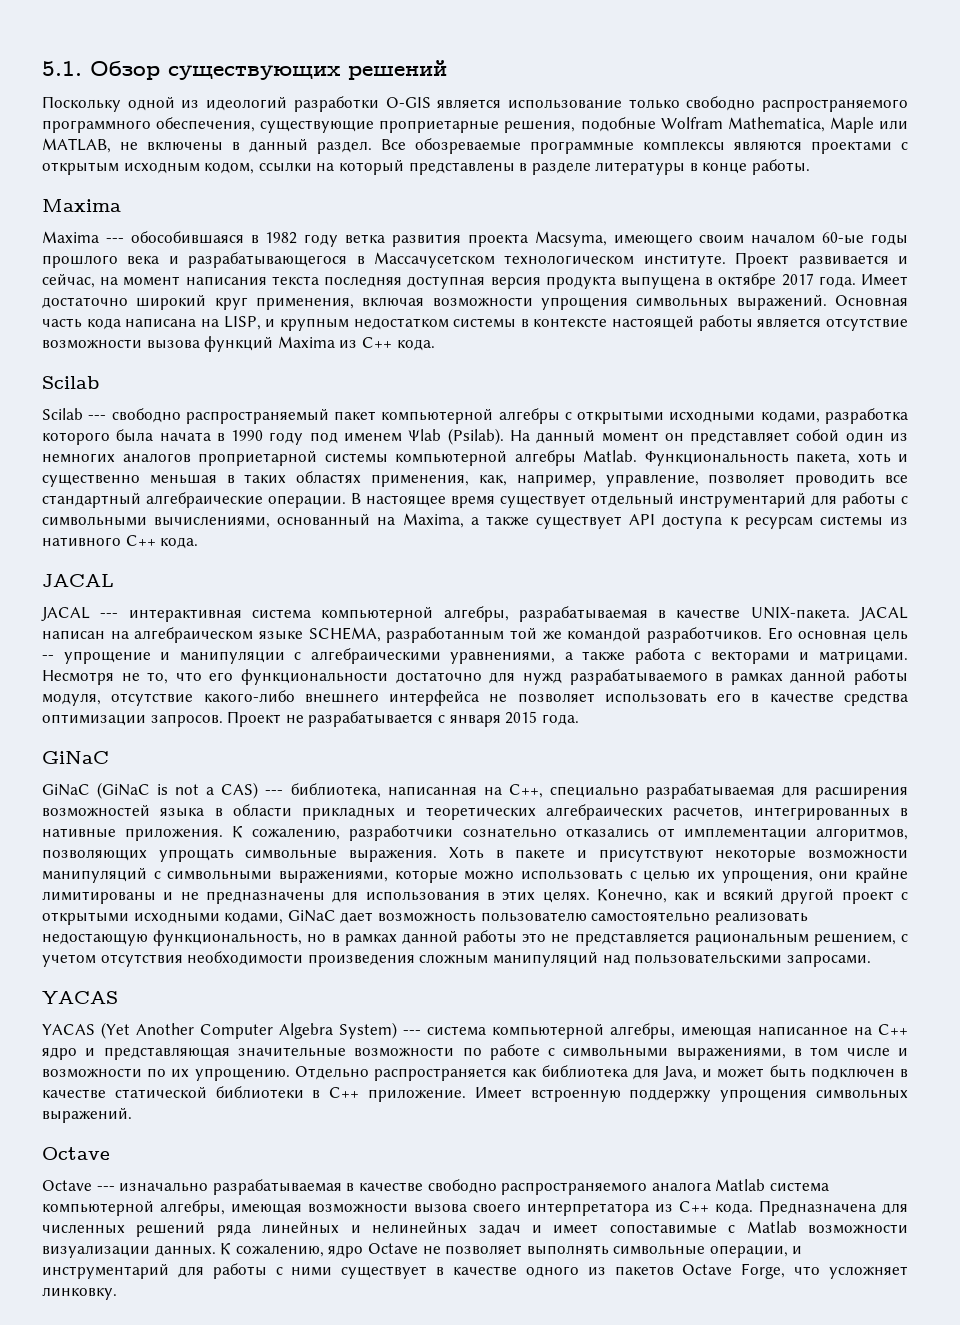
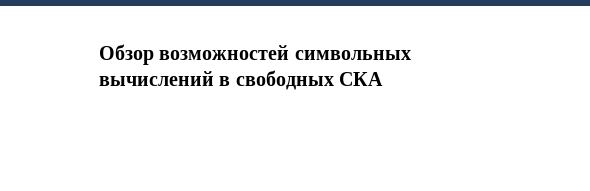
[42,60,447,80] [42,96,908,112] [42,117,908,133] [42,138,908,154] [42,159,811,175] [42,199,121,212] [42,231,908,247] [42,252,908,268] [42,273,908,289] [42,294,908,310] [42,315,908,331] [42,336,435,352] [42,376,99,389] [42,408,908,424] [42,428,908,445] [42,450,908,466] [42,471,909,487] [42,492,908,508] [42,513,908,529] [42,535,199,549] [42,574,114,587] [41,606,908,622] [42,627,908,643] [42,648,909,664] [42,669,909,685] [42,690,908,706] [42,711,579,727] [42,751,109,764] [42,782,908,799] [42,804,908,820] [42,825,908,841] [42,847,909,862] [42,867,908,883] [42,888,909,904] [42,910,808,925] [42,930,908,946] [42,951,871,967] [42,991,118,1004] [42,1022,908,1039] [42,1044,908,1060] [42,1065,908,1081] [42,1086,908,1102] [42,1107,132,1123] [42,1147,110,1160] [42,1179,829,1195] [42,1200,908,1216] [42,1221,908,1237] [42,1243,803,1258] [42,1263,909,1279] [42,1287,117,1300] 5.1. Обзор существующих решений // Поскольку одной из идеологий разработки O-GIS является использование только свободно распространяемого программного обеспечения, существующие проприетарные решения, подобные Wolfram Mathematica, Maple или MATLAB, не включены в данный раздел. Все обозреваемые программные комплексы являются проектами с открытым исходным кодом, ссылки на который представлены в разделе литературы в конце работы. // Maxima // Maxima --- обособившаяся в 1982 году ветка развития проекта Macsyma, имеющего своим началом 60-ые годы прошлого века и разрабатывающегося в Массачусетском технологическом институте. Проект развивается и сейчас, на момент написания текста последняя доступная версия продукта выпущена в октябре 2017 года. Имеет достаточно широкий круг применения, включая возможности упрощения символьных выражений. Основная часть кода написана на LISP, и крупным недостатком системы в контексте настоящей работы является отсутствие возможности вызова функций Maxima из C++ кода. // Scilab // Scilab --- свободно распространяемый пакет компьютерной алгебры с открытыми исходными кодами, разработка которого была начата в 1990 году под именем Ψlab (Psilab). На данный момент он представляет собой один из немногих аналогов проприетарной системы компьютерной алгебры Matlab. Функциональность пакета, хоть и существенно меньшая в таких областях применения, как, например, управление, позволяет проводить все стандартный алгебраические операции. В настоящее время существует отдельный инструментарий для работы с символьными вычислениями, основанный на Maxima, а также существует API доступа к ресурсам системы из нативного C++ кода. // JACAL // JACAL --- интерактивная система компьютерной алгебры, разрабатываемая в качестве UNIX-пакета. JACAL написан на алгебраическом языке SCHEMA, разработанным той же командой разработчиков. Его основная цель -- упрощение и манипуляции с алгебраическими уравнениями, а также работа с векторами и матрицами. Несмотря не то, что его функциональности достаточно для нужд разрабатываемого в рамках данной работы модуля, отсутствие какого-либо внешнего интерфейса не позволяет использовать его в качестве средства оптимизации запросов. Проект не разрабатывается с января 2015 года. // GiNaC // GiNaC (GiNaC is not a CAS) --- библиотека, написанная на C++, специально разрабатываемая для расширения возможностей языка в области прикладных и теоретических алгебраических расчетов, интегрированных в нативные приложения. К сожалению, разработчики сознательно отказались от имплементации алгоритмов, позволяющих упрощать символьные выражения. Хоть в пакете и присутствуют некоторые возможности манипуляций с символьными выражениями, которые можно использовать с целью их упрощения, они крайне лимитированы и не предназначены для использования в этих целях. Конечно, как и всякий другой проект с открытыми исходными кодами, GiNaC дает возможность пользователю самостоятельно реализовать недостающую функциональность, но в рамках данной работы это не представляется рациональным решением, с учетом отсутствия необходимости произведения сложным манипуляций над пользовательскими запросами. // YACAS // YACAS (Yet Another Computer Algebra System) --- система компьютерной алгебры, имеющая написанное на C++ ядро и представляющая значительные возможности по работе с символьными выражениями, в том числе и возможности по их упрощению. Отдельно распространяется как библиотека для Java, и может быть подключен в качестве статической библиотеки в C++ приложение. Имеет встроенную поддержку упрощения символьных выражений. // Octave // Octave --- изначально разрабатываемая в качестве свободно распространяемого аналога Matlab система компьютерной алгебры, имеющая возможности вызова своего интерпретатора из C++ кода. Предназначена для численных решений ряда линейных и нелинейных задач и имеет сопоставимые с Matlab возможности визуализации данных. К сожалению, ядро Octave не позволяет выполнять символьные операции, и инструментарий для работы с ними существует в качестве одного из пакетов Octave Forge, что усложняет линковку. -> [99,44,411,65] [99,70,384,90] Обзор возможностей символьных вычислений в свободных СКА

